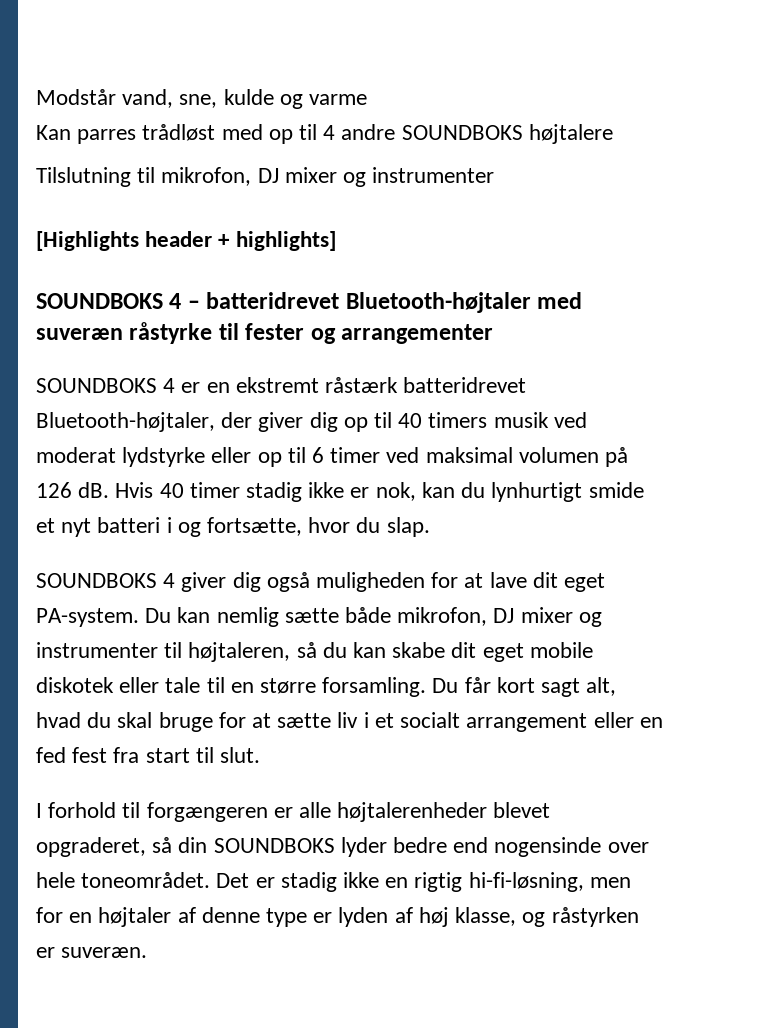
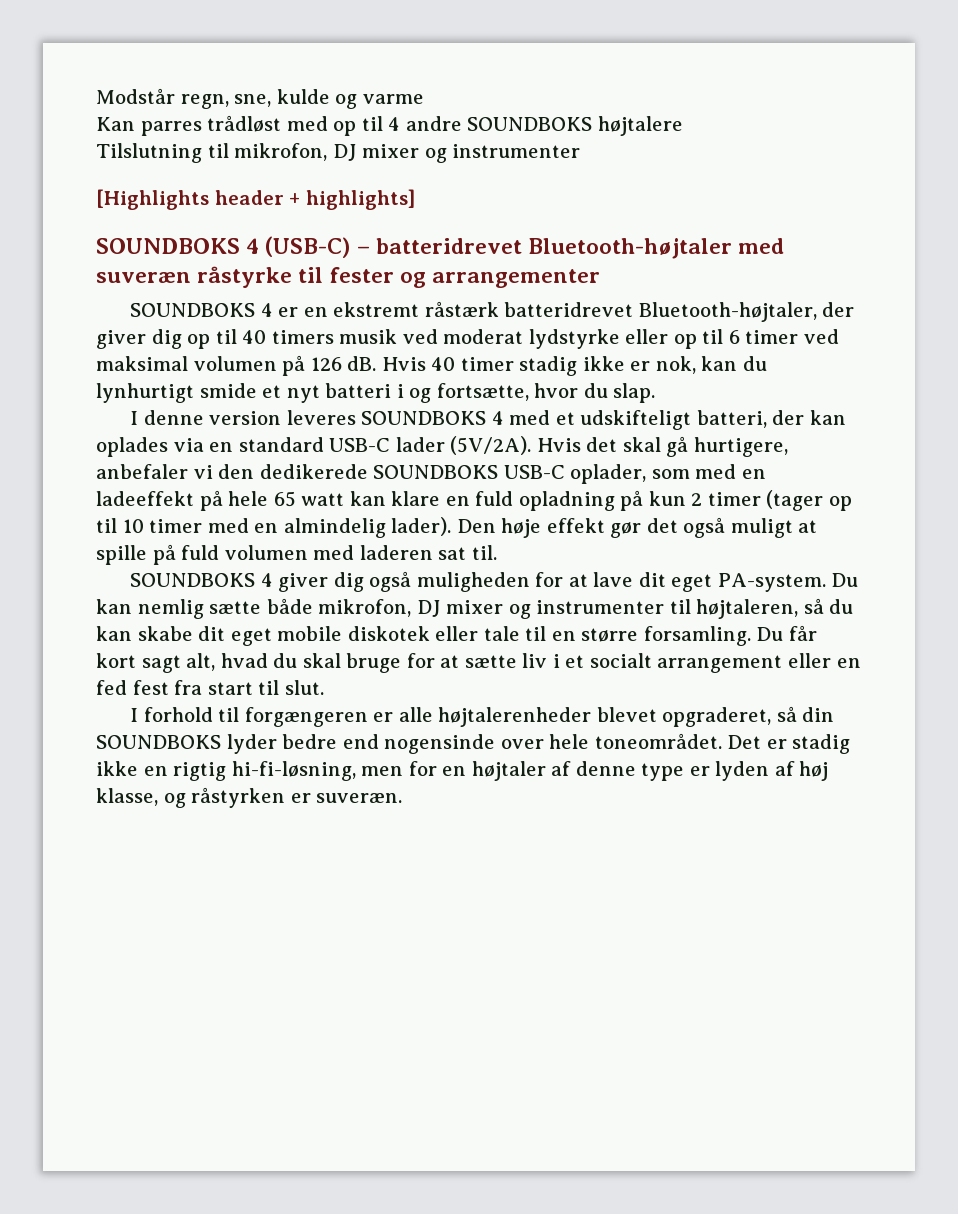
[122,89,174,108] vand, -> [180,94,229,109] regn,
(182, 301) none -> [265,236,351,258] (USB-C)
(430, 527) none -> [130,410,846,430] [96,436,788,457] [96,464,766,484] [96,490,853,511] [96,517,818,538] [96,544,497,565] // I denne version leveres SOUNDBOKS 4 med et udskifteligt batteri, der kan oplades via en standard USB-C lader (5V/2A). Hvis det skal gå hurtigere, anbefaler vi den dedikerede SOUNDBOKS USB-C oplader, som med en ladeeffekt på hele 65 watt kan klare en fuld opladning på kun 2 timer (tager op til 10 timer med en almindelig lader). Den høje effekt gør det også muligt at spille på fuld volumen med laderen sat til.

